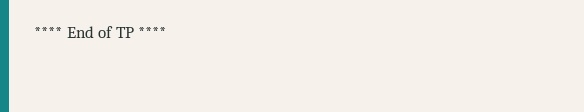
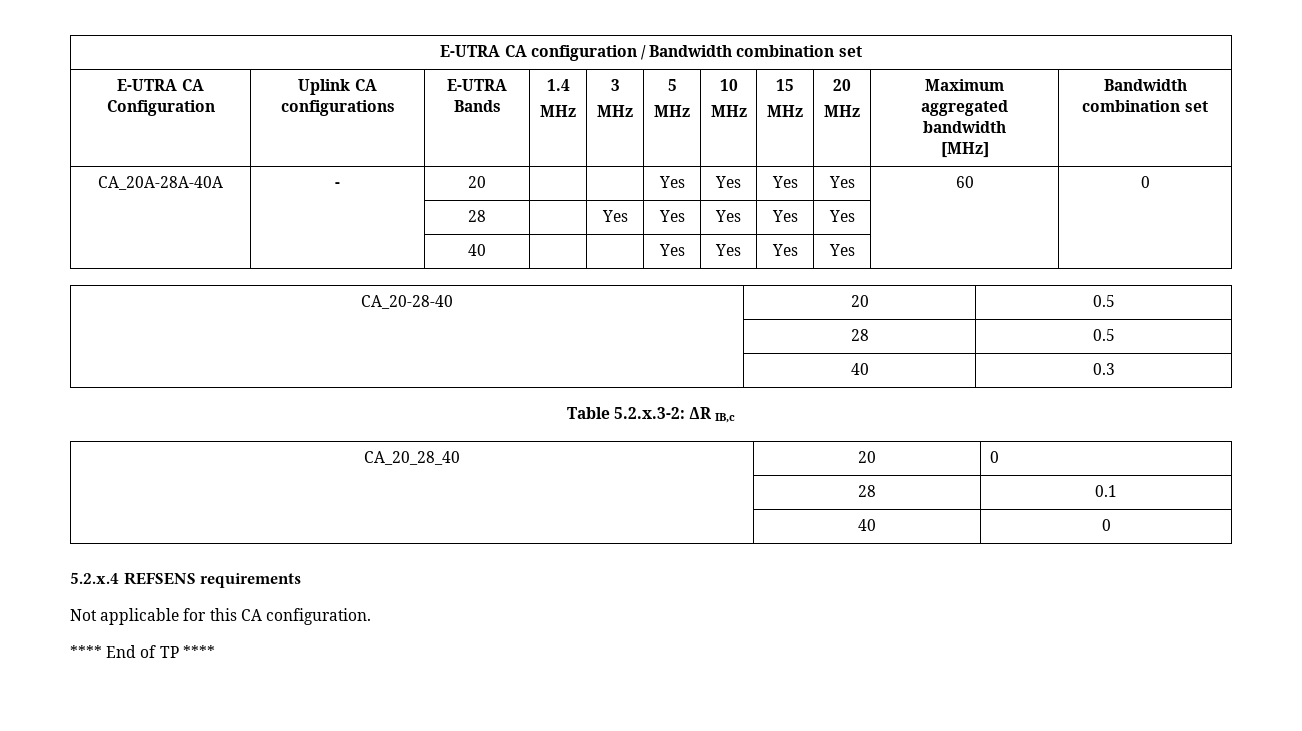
(34, 32) none -> [440,45,862,61] [117,79,204,91] [106,100,215,116] [298,79,377,95] [280,100,395,116] [447,79,507,91] [453,100,501,112] [546,79,570,91] [540,105,576,117] [610,79,620,91] [597,105,633,117] [667,79,677,91] [654,105,690,117] [719,79,738,91] [710,105,747,117] [776,79,794,91] [767,105,803,117] [833,79,851,91] [824,105,860,117] [925,79,1005,91] [921,100,1009,116] [923,121,1007,133] [940,142,989,158] [1103,79,1187,91] [1082,100,1208,112] [98,176,223,190] [335,182,340,188] [468,176,486,188] [658,176,685,188] [715,176,741,188] [771,176,798,188] [828,176,855,188] [955,176,974,188] [1140,176,1150,188] [468,210,486,222] [601,210,628,222] [658,210,685,222] [715,210,741,222] [771,210,798,222] [828,210,855,222] [468,244,486,256] [658,244,685,256] [715,244,741,256] [771,244,798,256] [828,244,855,256] [361,295,453,309] [850,295,869,307] [1092,295,1115,307] [850,329,869,341] [1092,329,1115,341] [850,363,869,375] [1092,363,1115,375] [566,407,736,423] [364,451,460,465] [858,451,877,463] [989,451,999,463] [858,485,877,497] [1095,485,1117,497] [858,519,877,531] [1101,519,1111,531] [70,572,302,588] [70,608,371,625] E-UTRA CA configuration / Bandwidth combination set // E-UTRA CA Configuration | Uplink CA configurations | E-UTRA Bands | 1.4 // MHz | 3 // MHz | 5 // MHz | 10 // MHz | 15 // MHz | 20 // MHz | Maximum aggregated bandwidth // [MHz] | Bandwidth combination set // CA_20A-28A-40A | - | 20 | | | Yes | Yes | Yes | Yes | 60 | 0 // | | 28 | | Yes | Yes | Yes | Yes | Yes | | // | | 40 | | | Yes | Yes | Yes | Yes | | // CA_20-28-40 | 20 | 0.5 // | 28 | 0.5 // | 40 | 0.3 // Table 5.2.x.3-2: ΔR IB,c // CA_20_28_40 | 20 | 0 // | 28 | 0.1 // | 40 | 0 // 5.2.x.4 REFSENS requirements // Not applicable for this CA configuration. //

